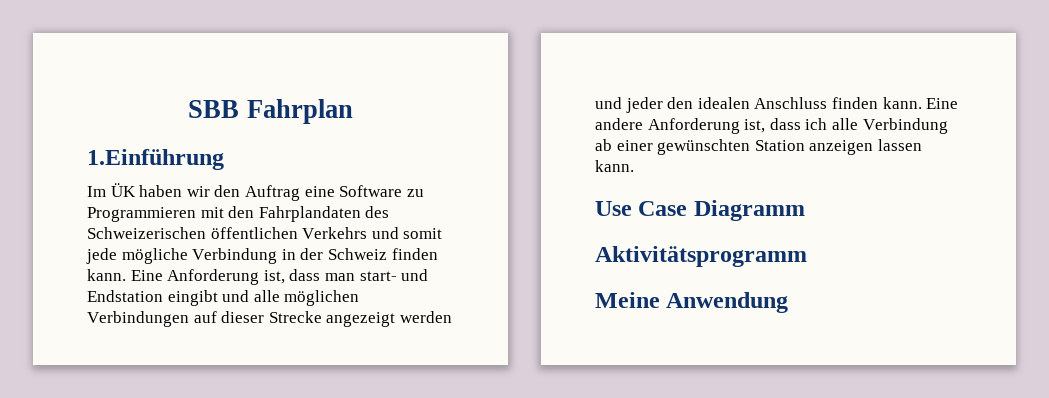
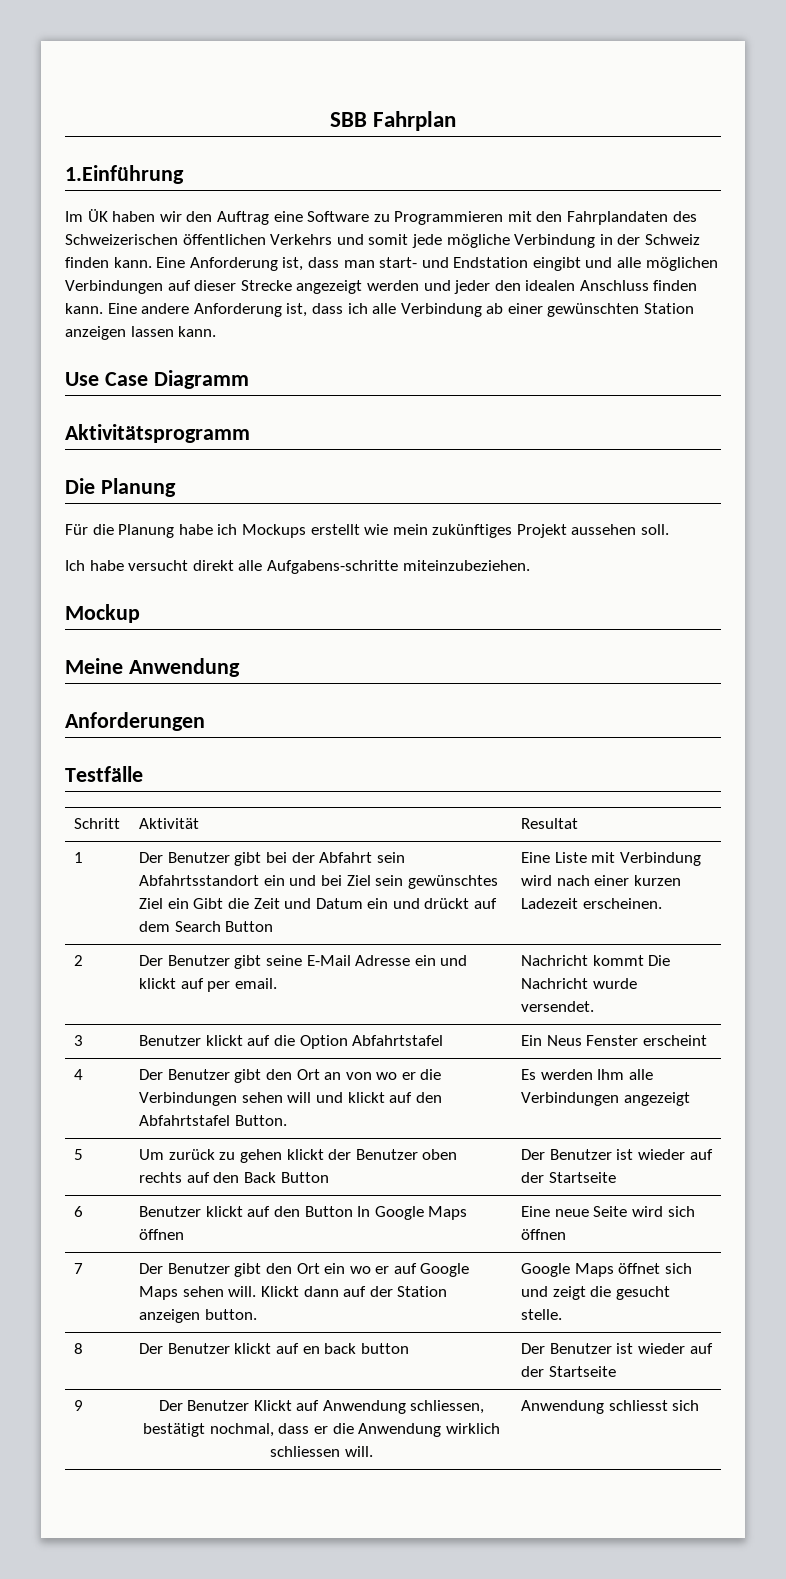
[595,292,789,313] Meine Anwendung -> [65,478,176,497] [65,524,670,538] [65,560,530,574] [65,604,140,623] [65,658,240,677] [65,712,205,731] [65,766,143,782] [74,818,121,829] [139,818,200,829] [521,818,579,829] [74,852,84,863] [139,852,405,866] [139,875,498,889] [139,898,498,909] [139,921,274,932] [521,852,701,866] [521,875,681,886] [521,898,662,909] [74,955,84,966] [139,955,468,969] [139,978,277,992] [521,955,671,966] [521,978,637,989] [521,1001,595,1012] [74,1035,84,1046] [139,1035,444,1049] [521,1035,707,1046] [74,1069,84,1080] [139,1069,442,1083] [139,1092,442,1106] [139,1115,287,1126] [521,1069,653,1080] [521,1092,690,1106] [74,1149,84,1160] [139,1149,458,1163] [139,1172,329,1183] [521,1149,713,1160] [521,1172,616,1183] [74,1206,84,1217] [139,1206,468,1220] [139,1229,185,1240] [521,1206,695,1217] [521,1229,567,1240] [74,1263,84,1274] [139,1263,470,1277] [139,1286,448,1300] [139,1309,257,1323] [521,1263,692,1277] [521,1286,670,1300] [521,1309,563,1320] [74,1343,84,1354] [139,1343,409,1354] [521,1343,713,1354] [521,1366,616,1377] [74,1400,84,1411] [158,1400,485,1414] [143,1423,500,1437] [270,1446,373,1457] [521,1400,700,1414] Die Planung // Für die Planung habe ich Mockups erstellt wie mein zukünftiges Projekt aussehen soll. // Ich habe versucht direkt alle Aufgabens-schritte miteinzubeziehen. // Mockup // Meine Anwendung // Anforderungen // Testfälle // Schritt | Aktivität | Resultat // 1 | Der Benutzer gibt bei der Abfahrt sein Abfahrtsstandort ein und bei Ziel sein gewünschtes Ziel ein Gibt die Zeit und Datum ein und drückt auf dem Search Button | Eine Liste mit Verbindung wird nach einer kurzen Ladezeit erscheinen. // 2 | Der Benutzer gibt seine E-Mail Adresse ein und klickt auf per email. | Nachricht kommt Die Nachricht wurde versendet. // 3 | Benutzer klickt auf die Option Abfahrtstafel | Ein Neus Fenster erscheint // 4 | Der Benutzer gibt den Ort an von wo er die Verbindungen sehen will und klickt auf den Abfahrtstafel Button. | Es werden Ihm alle Verbindungen angezeigt // 5 | Um zurück zu gehen klickt der Benutzer oben rechts auf den Back Button | Der Benutzer ist wieder auf der Startseite // 6 | Benutzer klickt auf den Button In Google Maps öffnen | Eine neue Seite wird sich öffnen // 7 | Der Benutzer gibt den Ort ein wo er auf Google Maps sehen will. Klickt dann auf der Station anzeigen button. | Google Maps öffnet sich und zeigt die gesucht stelle. // 8 | Der Benutzer klickt auf en back button | Der Benutzer ist wieder auf der Startseite // 9 | Der Benutzer Klickt auf Anwendung schliessen, bestätigt nochmal, dass er die Anwendung wirklich schliessen will. | Anwendung schliesst sich

